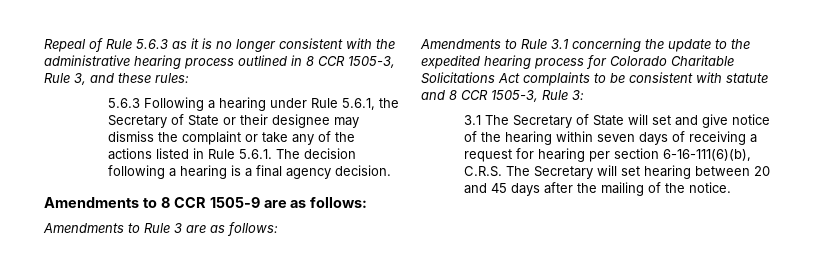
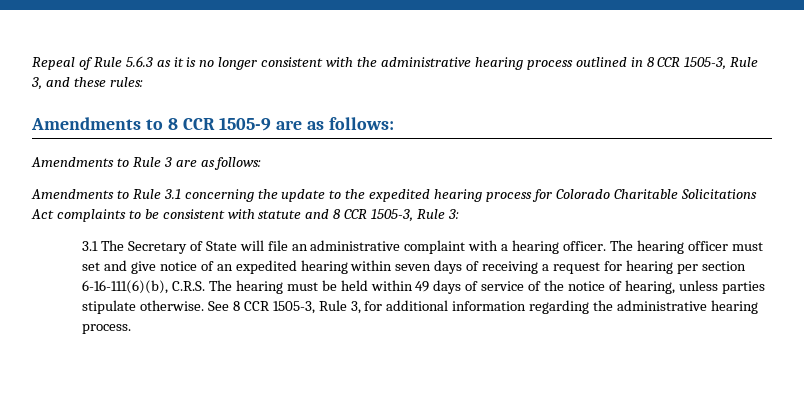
[107,97,399,111] [107,114,359,128] [107,131,355,145] [107,148,356,160] [107,165,391,179] // 5.6.3 Following a hearing under Rule 5.6.1, the Secretary of State or their designee may dismiss the complaint or take any of the actions listed in Rule 5.6.1. The decision following a hearing is a final agency decision. -> (143, 82) none
(648, 119) none -> [267,240,763,254] file an administrative complaint with a hearing officer. The hearing officer must
[480,132,501,142] the -> [216,260,297,274] an expedited
[533,165,770,179] [463,182,731,196] Secretary will set hearing between 20 and 45 days after the mailing of the notice. -> [235,280,765,294] [82,300,758,314] [82,324,132,334] hearing must be held within 49 days of service of the notice of hearing, unless parties stipulate otherwise. See 8 CCR 1505-3, Rule 3, for additional information regarding the administrative hearing process.

